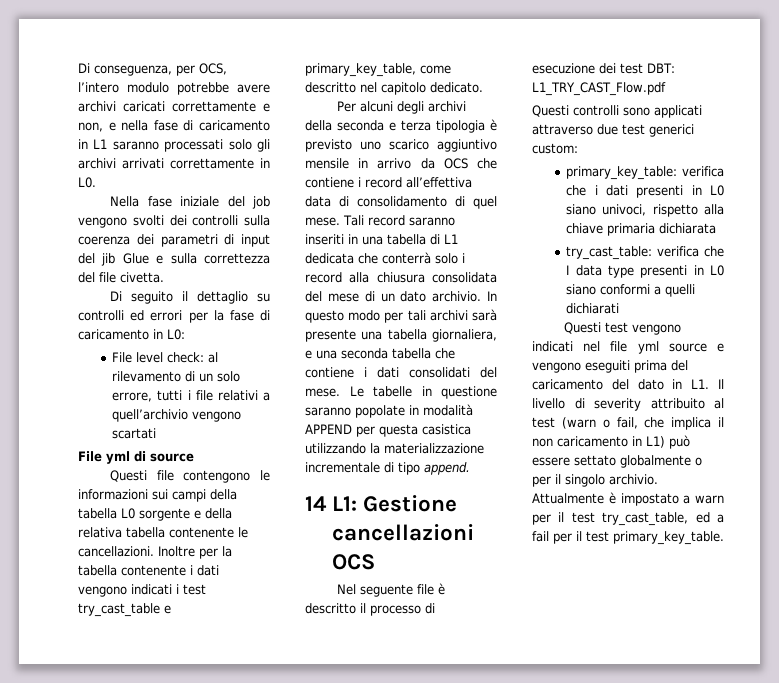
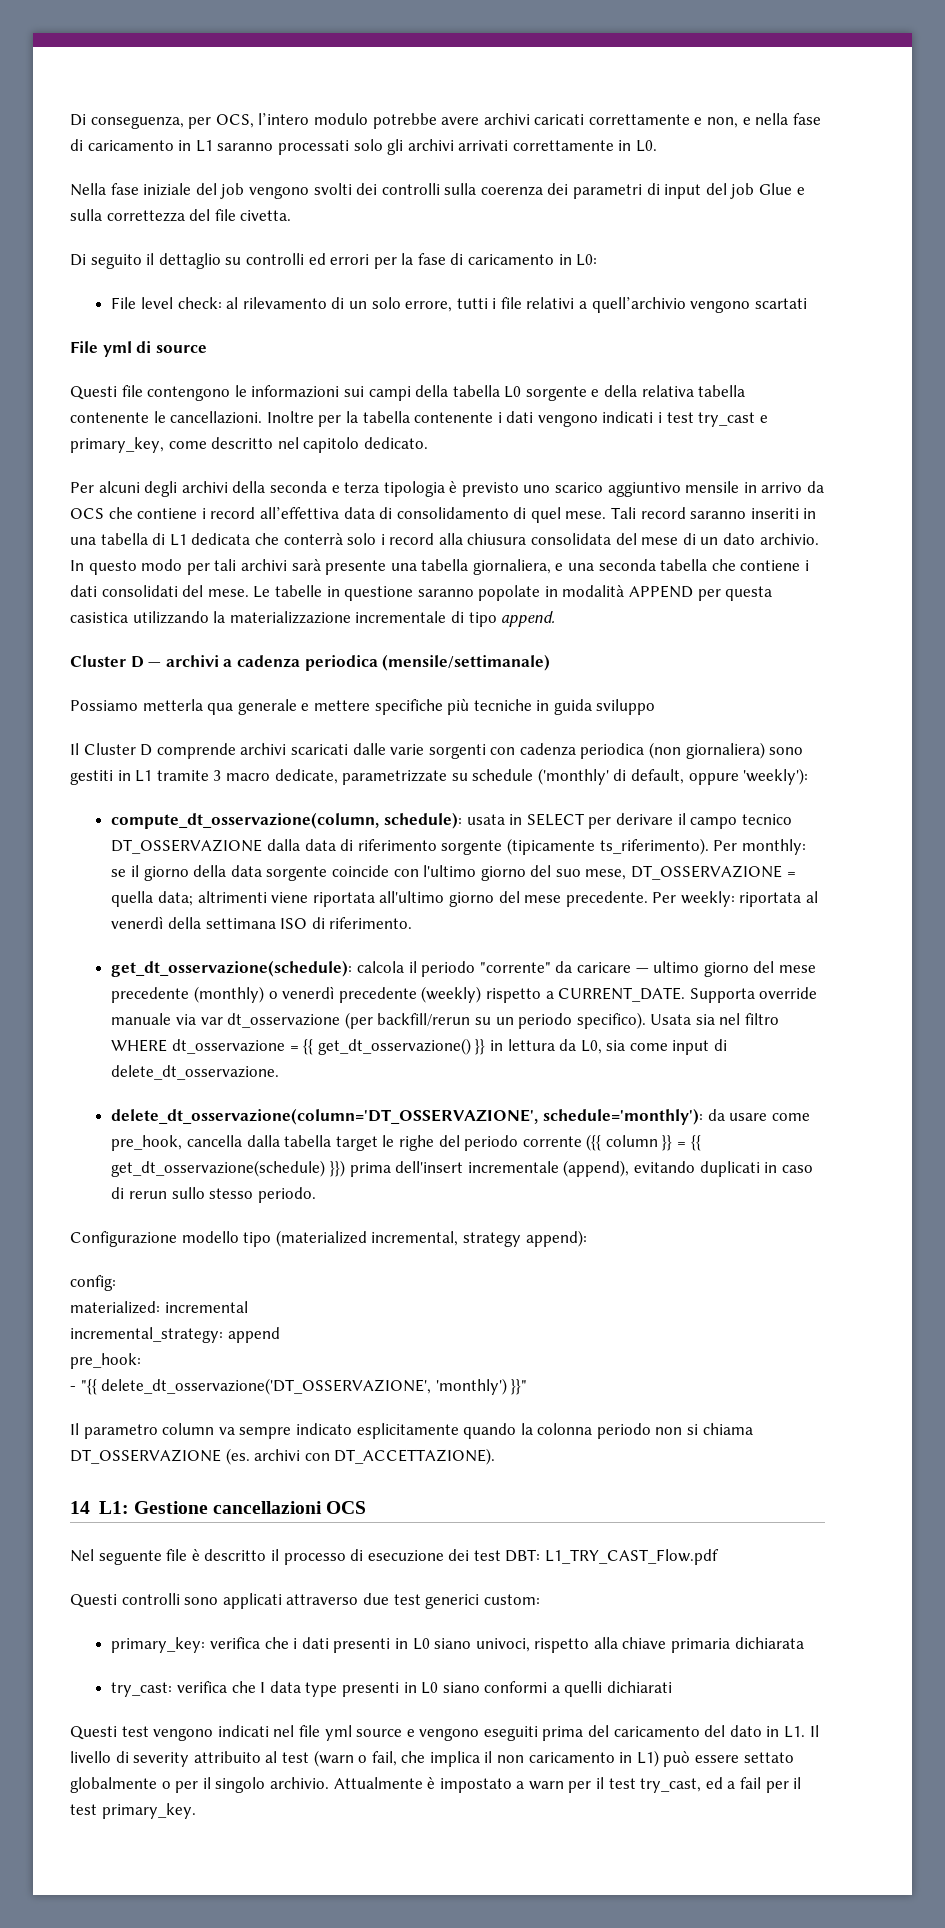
[101,253,116,266] jib -> [730,183,755,199] job
[78,603,171,617] [305,63,416,77] try_cast_table e primary_key_table, -> [698,412,768,427] [70,437,164,453] try_cast e primary_key,
(470, 468) none -> [70,654,551,671] [70,698,656,715] [70,742,804,759] [70,768,809,785] [111,812,792,829] [111,838,806,855] [111,865,796,881] [111,891,819,907] [111,916,413,929] [111,960,816,977] [111,986,818,1003] [111,1012,780,1029] [111,1038,728,1055] [111,1065,280,1080] [111,1108,810,1125] [111,1134,701,1151] [111,1160,813,1177] [111,1187,316,1203] [70,1230,587,1247] [70,1275,116,1291] [70,1301,248,1314] [70,1327,280,1343] [70,1353,141,1369] [70,1378,528,1395] [70,1423,753,1439] [70,1448,496,1465] // Cluster D — archivi a cadenza periodica (mensile/settimanale) // Possiamo metterla qua generale e mettere specifiche più tecniche in guida sviluppo // Il Cluster D comprende archivi scaricati dalle varie sorgenti con cadenza periodica (non giornaliera) sono gestiti in L1 tramite 3 macro dedicate, parametrizzate su schedule ('monthly' di default, oppure 'weekly'): // compute_dt_osservazione(column, schedule): usata in SELECT per derivare il campo tecnico DT_OSSERVAZIONE dalla data di riferimento sorgente (tipicamente ts_riferimento). Per monthly: se il giorno della data sorgente coincide con l'ultimo giorno del suo mese, DT_OSSERVAZIONE = quella data; altrimenti viene riportata all'ultimo giorno del mese precedente. Per weekly: riportata al venerdì della settimana ISO di riferimento. // get_dt_osservazione(schedule): calcola il periodo "corrente" da caricare — ultimo giorno del mese precedente (monthly) o venerdì precedente (weekly) rispetto a CURRENT_DATE. Supporta override manuale via var dt_osservazione (per backfill/rerun su un periodo specifico). Usata sia nel filtro WHERE dt_osservazione = {{ get_dt_osservazione() }} in lettura da L0, sia come input di delete_dt_osservazione. // delete_dt_osservazione(column='DT_OSSERVAZIONE', schedule='monthly'): da usare come pre_hook, cancella dalla tabella target le righe del periodo corrente ({{ column }} = {{ get_dt_osservazione(schedule) }}) prima dell'insert incrementale (append), evitando duplicati in caso di rerun sullo stesso periodo. // Configurazione modello tipo (materialized incremental, strategy append): // config: // materialized: incremental // incremental_strategy: append // pre_hook: // - "{{ delete_dt_osservazione('DT_OSSERVAZIONE', 'monthly') }}" // Il parametro column va sempre indicato esplicitamente quando la colonna periodo non si chiama DT_OSSERVAZIONE (es. archivi con DT_ACCETTAZIONE).
[566,166,678,180] primary_key_table: -> [111,1637,206,1653] primary_key:
[566,246,653,260] try_cast_table: -> [111,1682,173,1697] try_cast:
[602,512,689,526] try_cast_table, -> [640,1778,702,1793] try_cast,
[613,531,724,545] primary_key_table. -> [101,1803,196,1819] primary_key.

